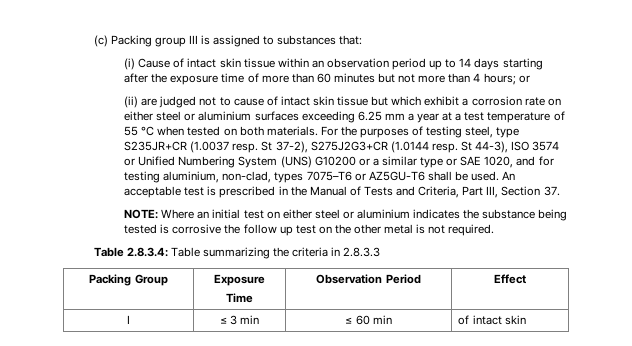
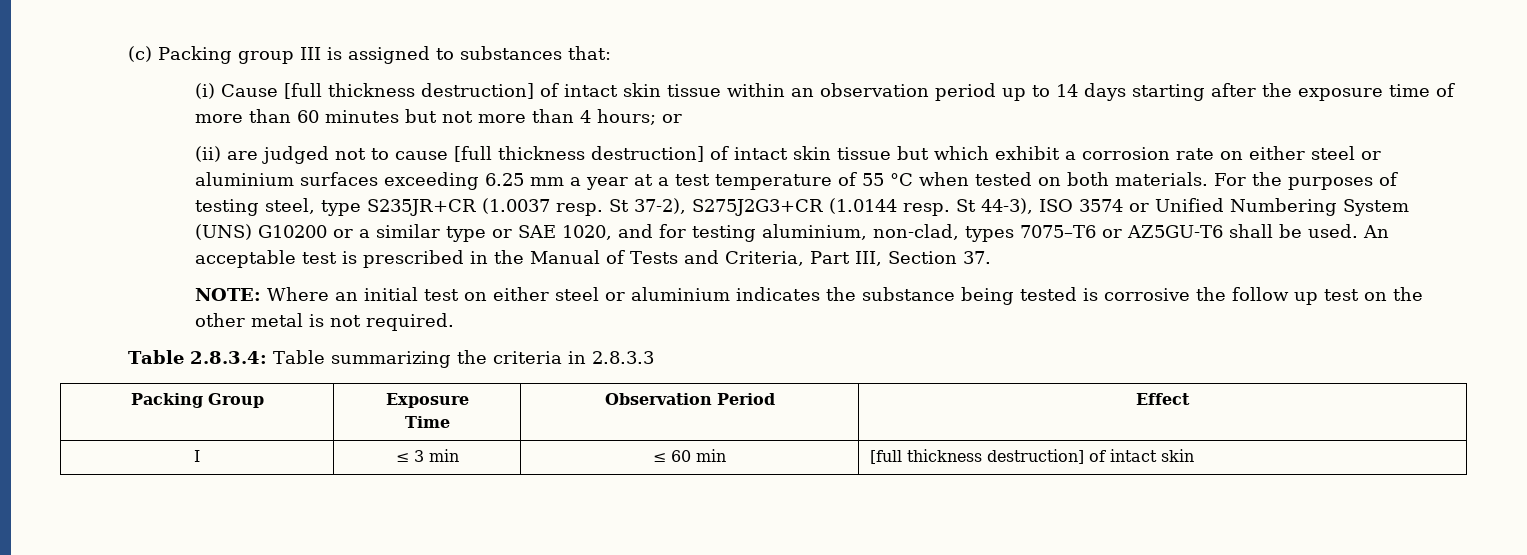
(171, 63) none -> [284,83,535,99] [full thickness destruction]
(264, 102) none -> [454,146,705,162] [full thickness destruction]
(392, 319) none -> [869,449,1084,464] [full thickness destruction]

